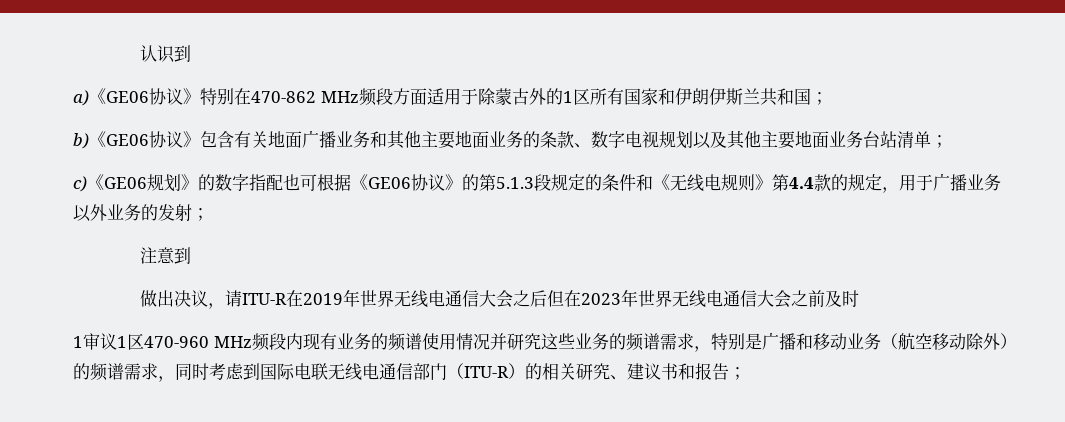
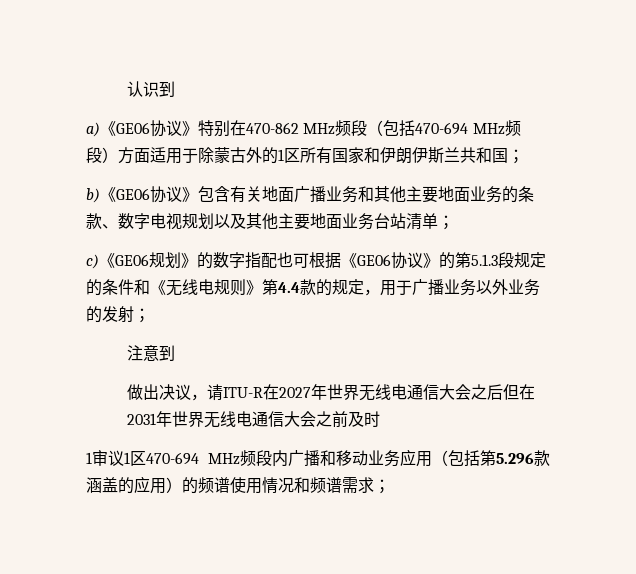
(393, 96) none -> [367,120,521,136] [86,147,118,163] （包括470-694 MHz频段）
[303,293,344,305] 2019 -> [279,387,312,398] 2027
[581,293,622,305] 2023 -> [127,413,157,425] 2031
[144,336,209,348] 470-960 -> [146,452,199,465] 470-694
[302,332,1017,352] [73,363,729,382] 现有业务的频谱使用情况并研究这些业务的频谱需求，特别是广播和移动业务（航空移动除外）的频谱需求，同时考虑到国际电联无线电通信部门（ITU-R）的相关研究、建议书和报告 -> [288,449,550,467] [86,476,374,494] 广播和移动业务应用（包括第5.296款涵盖的应用）的频谱使用情况和频谱需求

